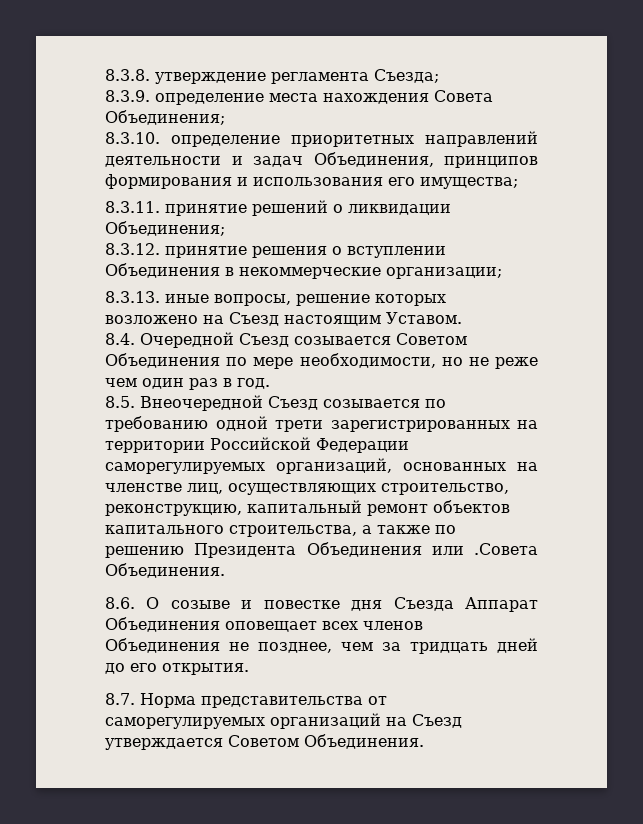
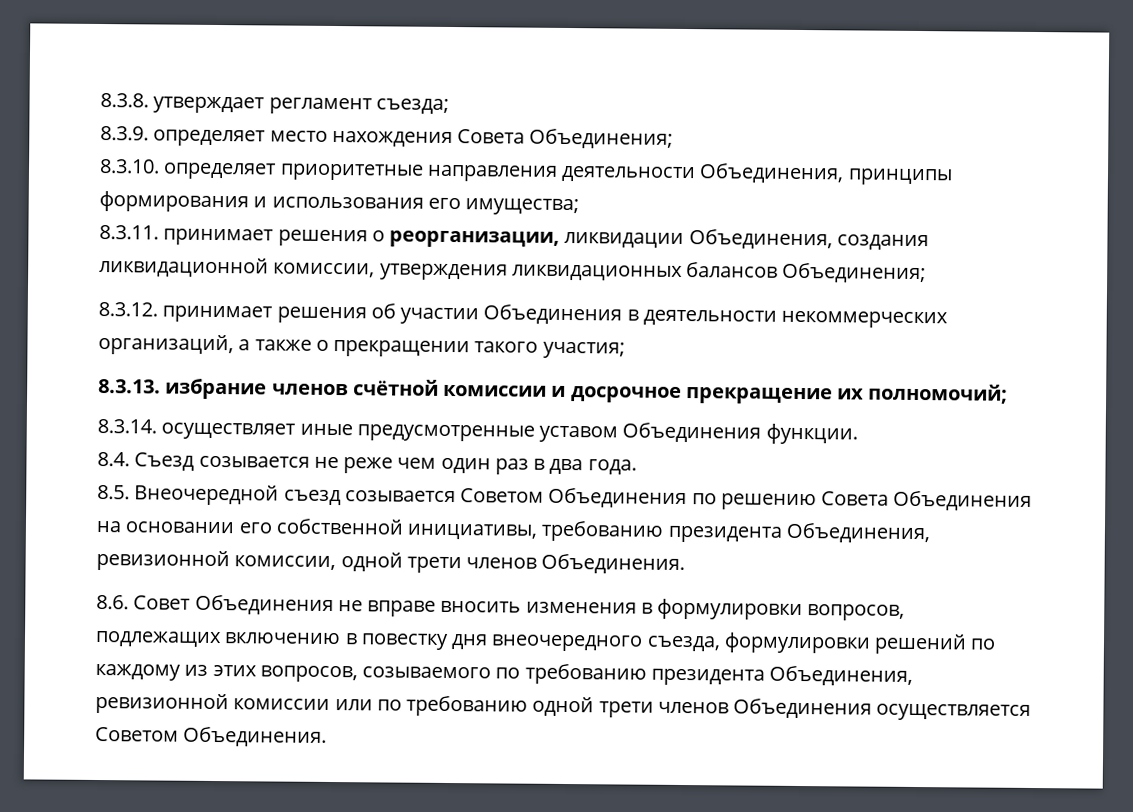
[155,69,439,84] утверждение регламента Съезда; -> [153,96,449,115] утверждает регламент съезда;
[155,93,318,105] определение места -> [153,129,328,147] определяет место
[171,131,538,147] [105,152,538,168] определение приоритетных направлений деятельности и задач Объединения, принципов -> [163,162,953,186] определяет приоритетные направления деятельности Объединения, принципы
[165,200,451,216] [105,221,225,236] [105,243,446,258] [105,263,502,279] [105,291,446,306] [105,312,462,326] принятие решений о ликвидации Объединения; // 8.3.12. принятие решения о вступлении Объединения в некоммерческие организации; // 8.3.13. иные вопросы, решение которых возложено на Съезд настоящим Уставом. -> [163,228,929,251] [99,256,927,284] [98,301,949,329] [98,333,625,359] [98,378,1009,405] [97,418,858,445] принимает решения о реорганизации, ликвидации Объединения, создания ликвидационной комиссии, утверждения ликвидационных балансов Объединения; // 8.3.12. принимает решения об участии Объединения в деятельности некоммерческих организаций, а также о прекращении такого участия; // 8.3.13. избрание членов счётной комиссии и досрочное прекращение их полномочий; // 8.3.14. осуществляет иные предусмотренные уставом Объединения функции.
[140,332,467,348] [105,353,463,369] Очередной Съезд созывается Советом Объединения по мере необходимости, но -> [134,452,310,471] Съезд созывается
[237,378,270,389] год. -> [549,458,637,475] два года.
[268,396,446,410] [105,416,538,432] [105,437,409,453] [105,458,538,474] [105,483,509,495] [105,500,510,516] [105,525,456,537] [105,542,538,558] [105,563,225,578] [105,597,538,612] [105,617,423,632] [105,638,538,654] [105,663,249,675] [105,693,387,708] [105,713,462,729] [105,738,223,750] Съезд созывается по требованию одной трети зарегистрированных на территории Российской Федерации саморегулируемых организаций, основанных на членстве лиц, осуществляющих строительство, реконструкцию, капитальный ремонт объектов капитального строительства, а также по решению Президента Объединения или .Совета Объединения. // 8.6. О созыве и повестке дня Съезда Аппарат Объединения оповещает всех членов Объединения не позднее, чем за тридцать дней до его открытия. // 8.7. Норма представительства от саморегулируемых организаций на Съезд утверждается -> [283,487,1033,511] [96,518,931,544] [96,549,686,575] [96,594,906,621] [95,630,997,655] [95,663,914,686] [95,692,1032,721] съезд созывается Советом Объединения по решению Совета Объединения на основании его собственной инициативы, требованию президента Объединения, ревизионной комиссии, одной трети членов Объединения. // 8.6. Совет Объединения не вправе вносить изменения в формулировки вопросов, подлежащих включению в повестку дня внеочередного съезда, формулировки решений по каждому из этих вопросов, созываемого по требованию президента Объединения, ревизионной комиссии или по требованию одной трети членов Объединения осуществляется

